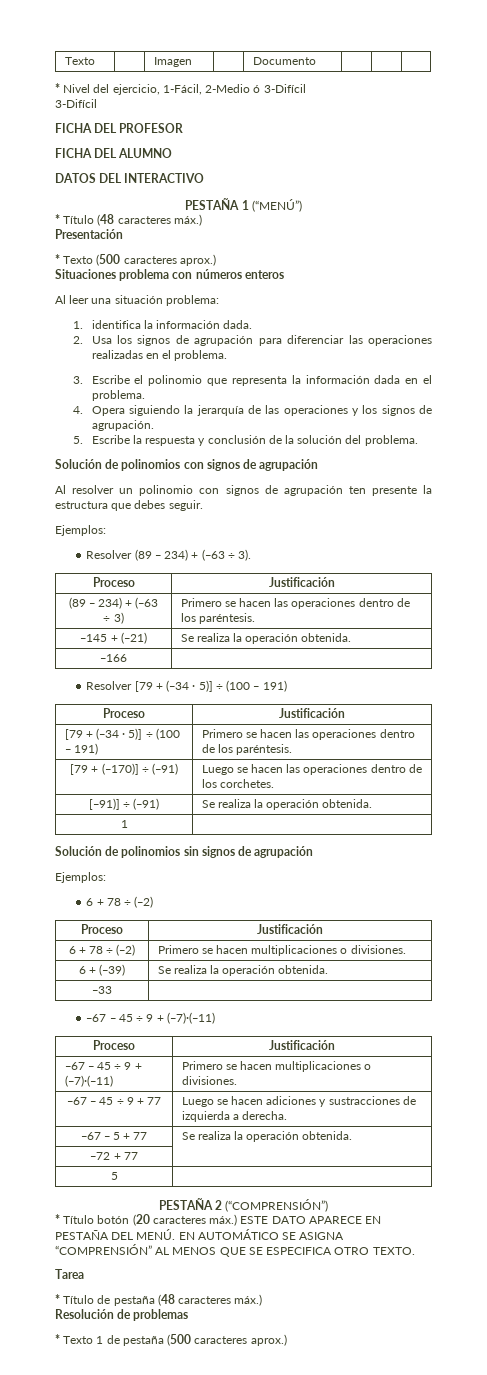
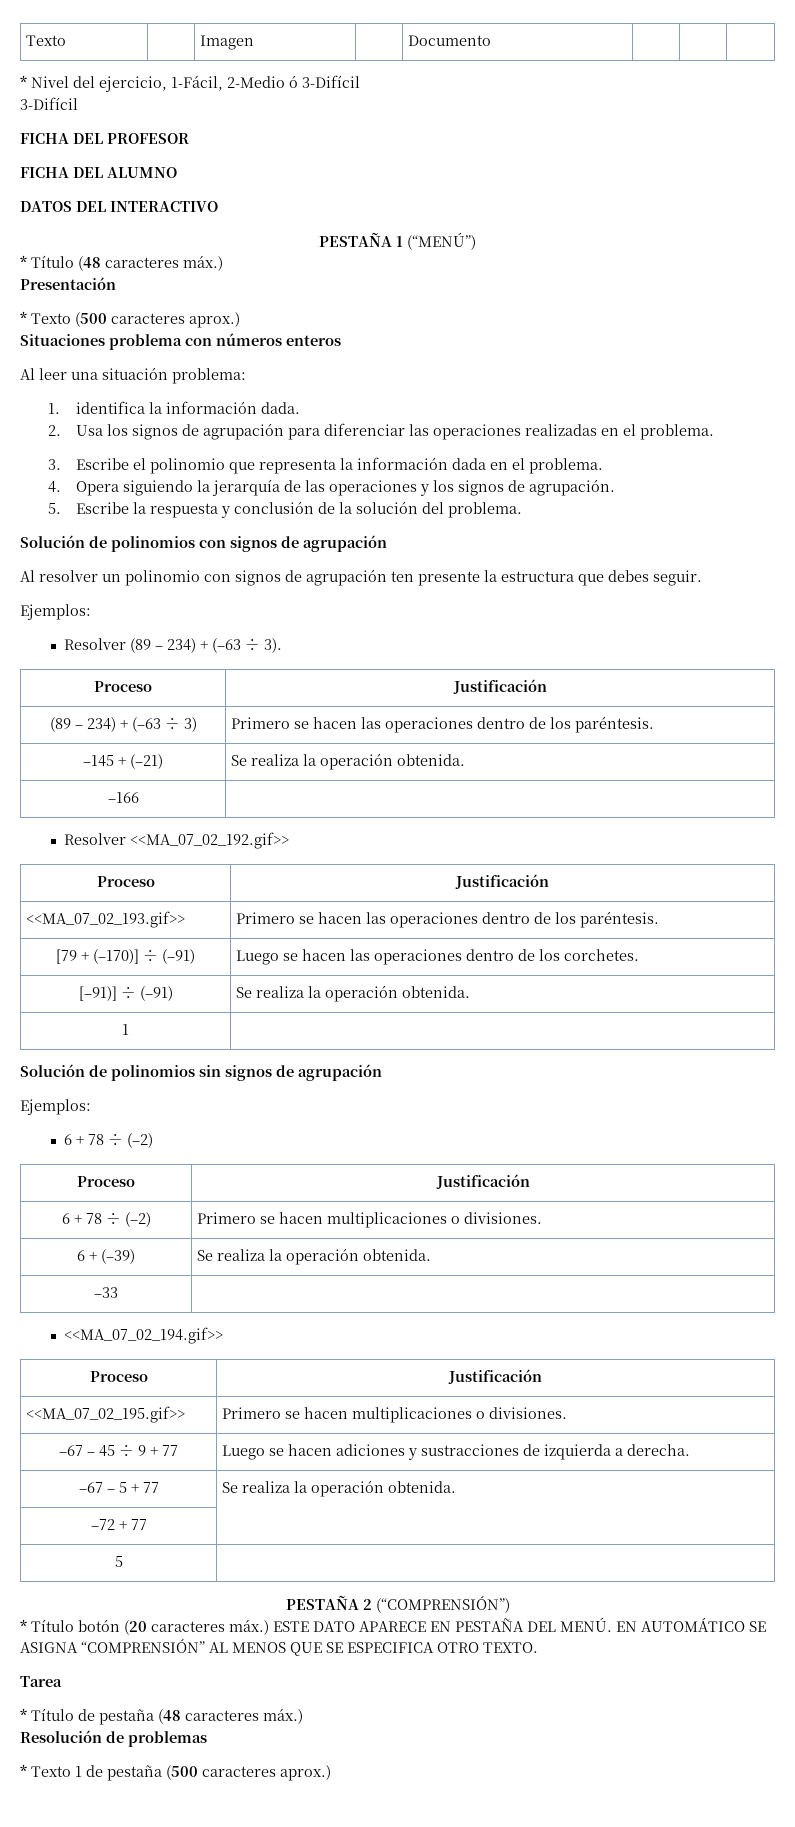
[134,680,287,692] [103,708,145,718] [279,708,345,718] [64,728,180,740] [64,743,98,755] [79 + (‒34 · 5)] ÷ (100 ‒ 191) // Proceso | Justificación // [79 + (‒34 · 5)] ÷ (100 ‒ 191) -> [129,832,289,849] [96,876,155,887] [455,874,549,889] [26,911,186,928] <<MA_07_02_192.gif>> // Proceso | Justificación // <<MA_07_02_193.gif>>
[86,1012,215,1024] [93,1040,135,1050] [269,1040,335,1050] [64,1062,142,1070] [64,1075,113,1087] ‒67 ‒ 45 ÷ 9 + (‒7)·(‒11) // Proceso | Justificación // ‒67 ‒ 45 ÷ 9 + (‒7)·(‒11) -> [63,1327,223,1344] [89,1371,148,1382] [448,1369,542,1384] [26,1406,186,1423] <<MA_07_02_194.gif>> // Proceso | Justificación // <<MA_07_02_195.gif>>

